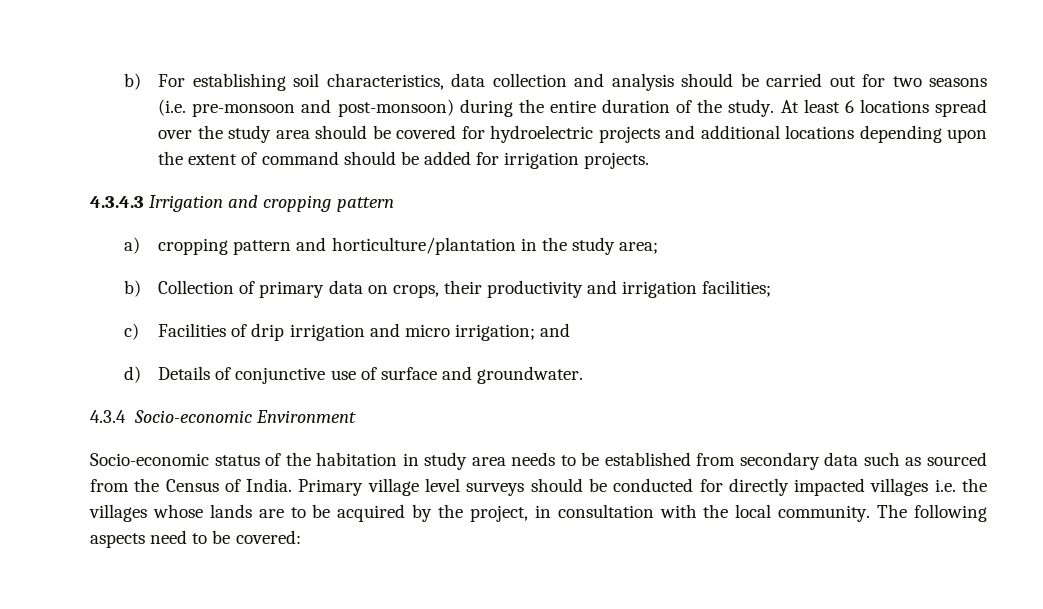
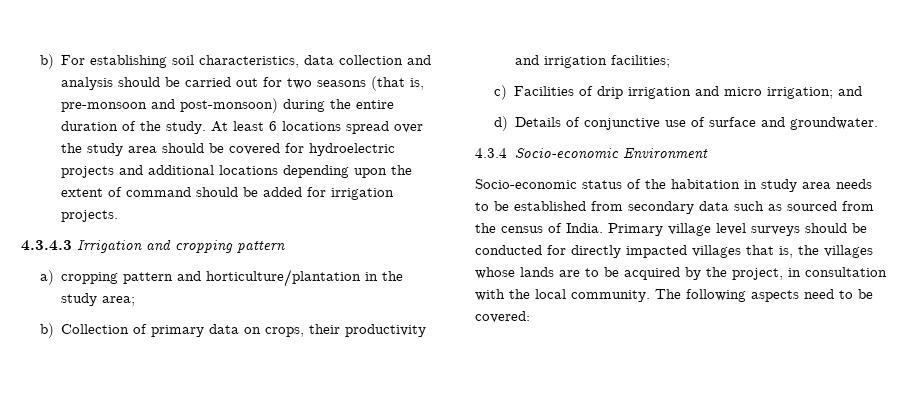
[158,99,187,116] (i.e. -> [371,76,425,91] (that is,
[165,479,219,492] Census -> [501,226,543,233] census
[934,479,956,492] i.e. -> [746,245,793,258] that is,

